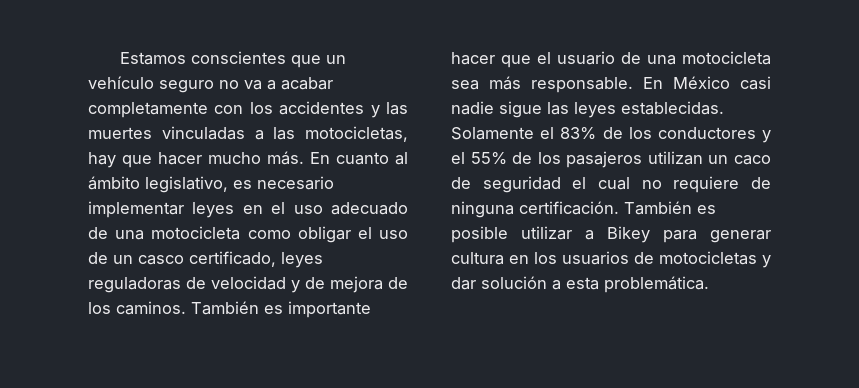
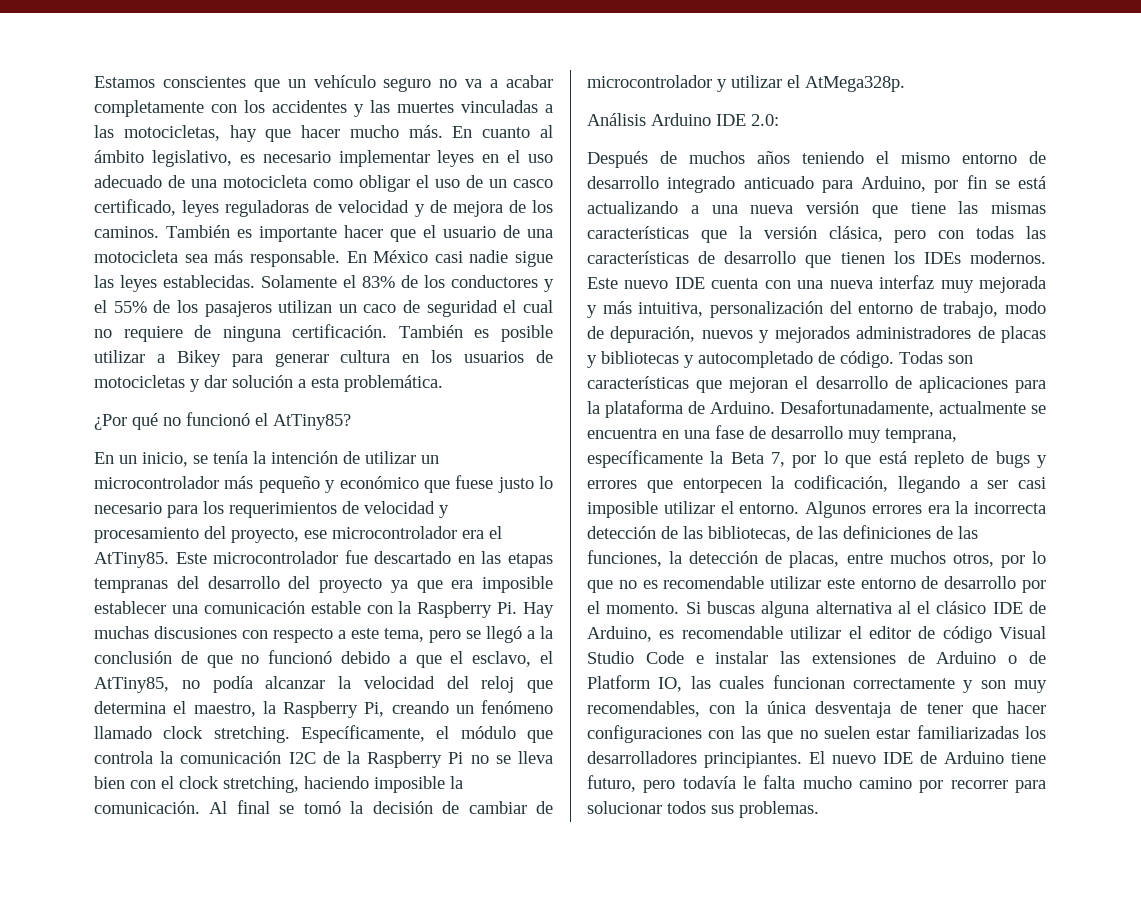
(709, 284) none -> [94,412,351,430] [94,451,439,467] [94,475,553,493] [94,501,449,518] [94,526,502,543] [94,550,553,568] [94,576,553,593] [94,601,554,618] [94,626,553,643] [94,650,553,668] [94,676,553,693] [94,700,553,718] [94,725,553,743] [94,751,553,768] [94,776,463,793] [94,800,554,814] [587,75,905,92] [587,113,779,126] [587,151,1046,168] [587,175,1046,193] [587,201,1046,218] [587,226,1046,243] [587,251,1046,268] [587,275,1046,293] [587,301,1046,318] [587,326,1046,343] [587,351,973,368] [587,376,1046,393] [587,400,1046,418] [587,425,957,443] [587,450,1047,468] [587,475,1046,493] [587,501,1046,518] [587,525,978,542] [587,550,1046,568] [587,576,1046,593] [587,601,1046,618] [587,626,1046,643] [587,651,1046,664] [587,675,1047,693] [587,701,1046,718] [587,725,1046,743] [587,751,1046,768] [587,775,1046,793] [587,801,819,818] // ¿Por qué no funcionó el AtTiny85? // En un inicio, se tenía la intención de utilizar un microcontrolador más pequeño y económico que fuese justo lo necesario para los requerimientos de velocidad y procesamiento del proyecto, ese microcontrolador era el AtTiny85. Este microcontrolador fue descartado en las etapas tempranas del desarrollo del proyecto ya que era imposible establecer una comunicación estable con la Raspberry Pi. Hay muchas discusiones con respecto a este tema, pero se llegó a la conclusión de que no funcionó debido a que el esclavo, el AtTiny85, no podía alcanzar la velocidad del reloj que determina el maestro, la Raspberry Pi, creando un fenómeno llamado clock stretching. Específicamente, el módulo que controla la comunicación I2C de la Raspberry Pi no se lleva bien con el clock stretching, haciendo imposible la comunicación. Al final se tomó la decisión de cambiar de microcontrolador y utilizar el AtMega328p. // Análisis Arduino IDE 2.0: // Después de muchos años teniendo el mismo entorno de desarrollo integrado anticuado para Arduino, por fin se está actualizando a una nueva versión que tiene las mismas características que la versión clásica, pero con todas las características de desarrollo que tienen los IDEs modernos. Este nuevo IDE cuenta con una nueva interfaz muy mejorada y más intuitiva, personalización del entorno de trabajo, modo de depuración, nuevos y mejorados administradores de placas y bibliotecas y autocompletado de código. Todas son características que mejoran el desarrollo de aplicaciones para la plataforma de Arduino. Desafortunadamente, actualmente se encuentra en una fase de desarrollo muy temprana, específicamente la Beta 7, por lo que está repleto de bugs y errores que entorpecen la codificación, llegando a ser casi imposible utilizar el entorno. Algunos errores era la incorrecta detección de las bibliotecas, de las definiciones de las funciones, la detección de placas, entre muchos otros, por lo que no es recomendable utilizar este entorno de desarrollo por el momento. Si buscas alguna alternativa al el clásico IDE de Arduino, es recomendable utilizar el editor de código Visual Studio Code e instalar las extensiones de Arduino o de Platform IO, las cuales funcionan correctamente y son muy recomendables, con la única desventaja de tener que hacer configuraciones con las que no suelen estar familiarizadas los desarrolladores principiantes. El nuevo IDE de Arduino tiene futuro, pero todavía le falta mucho camino por recorrer para solucionar todos sus problemas.

